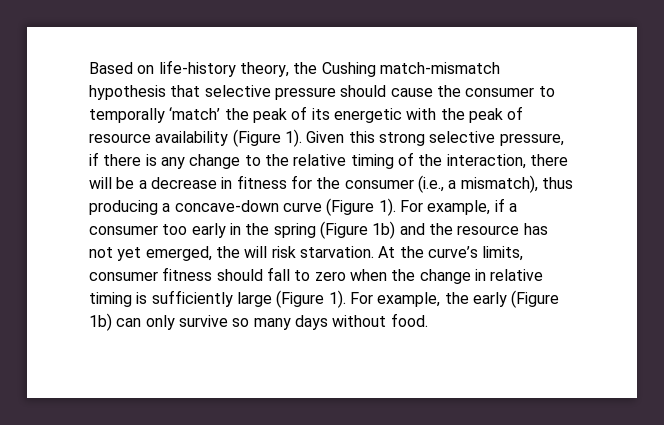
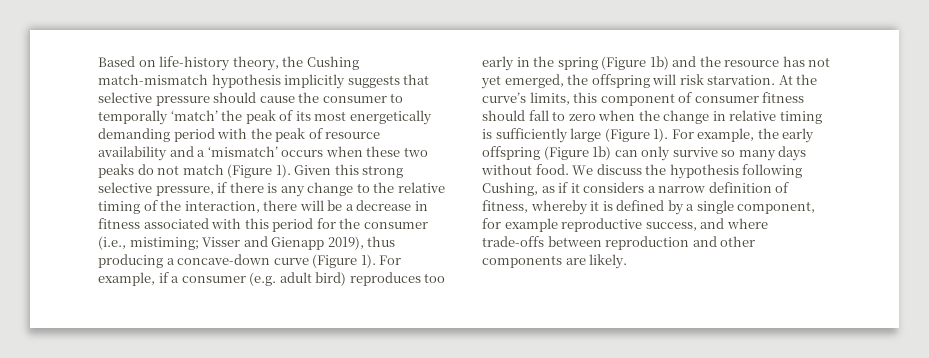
(166, 92) none -> [284,74,400,89] implicitly suggests
[333,108,402,123] energetic -> [314,110,432,125] [98,128,215,142] most energetically demanding period
(229, 138) none -> [169,146,428,157] [98,164,224,178] and a ‘mismatch’ occurs when these two peaks do not match
[290,175,538,193] for the consumer (i.e., a mismatch), -> [143,218,428,232] [98,236,364,250] associated with this period for the consumer (i.e., mistiming; Visser and Gienapp 2019),
(158, 230) none -> [249,272,421,286] (e.g. adult bird) reproduces
(240, 252) none -> [591,74,650,88] offspring
(524, 253) none -> [573,92,693,106] this component of
(507, 299) none -> [482,146,540,160] offspring
(428, 320) none -> [572,164,803,179] [482,182,790,196] [482,200,816,215] [482,218,768,232] [482,236,756,250] [482,254,628,269] We discuss the hypothesis following Cushing, as if it considers a narrow definition of fitness, whereby it is defined by a single component, for example reproductive success, and where trade-offs between reproduction and other components are likely.

